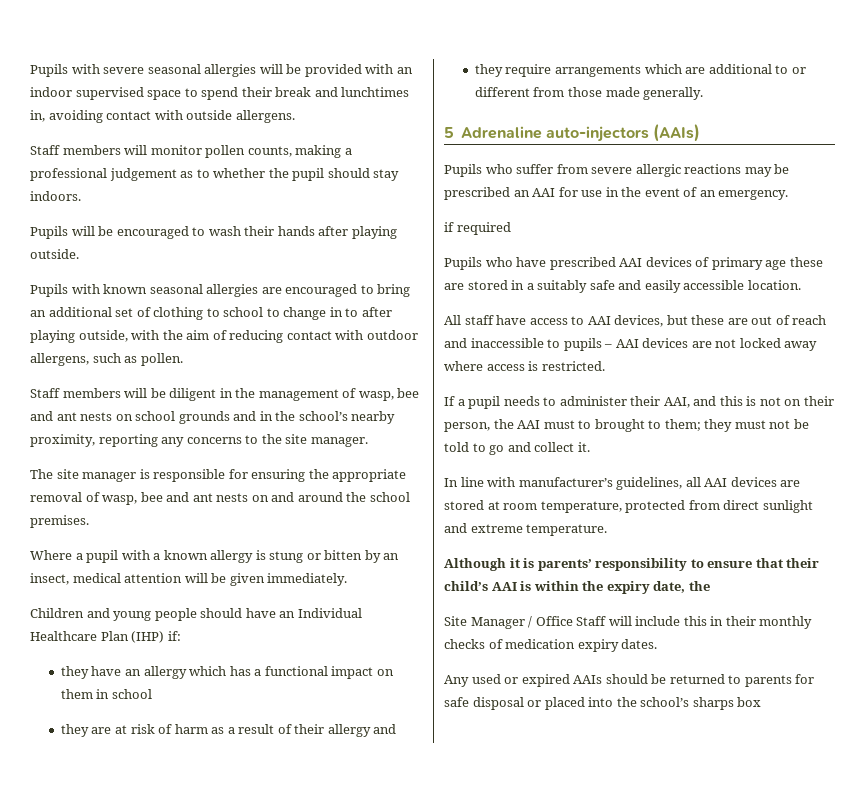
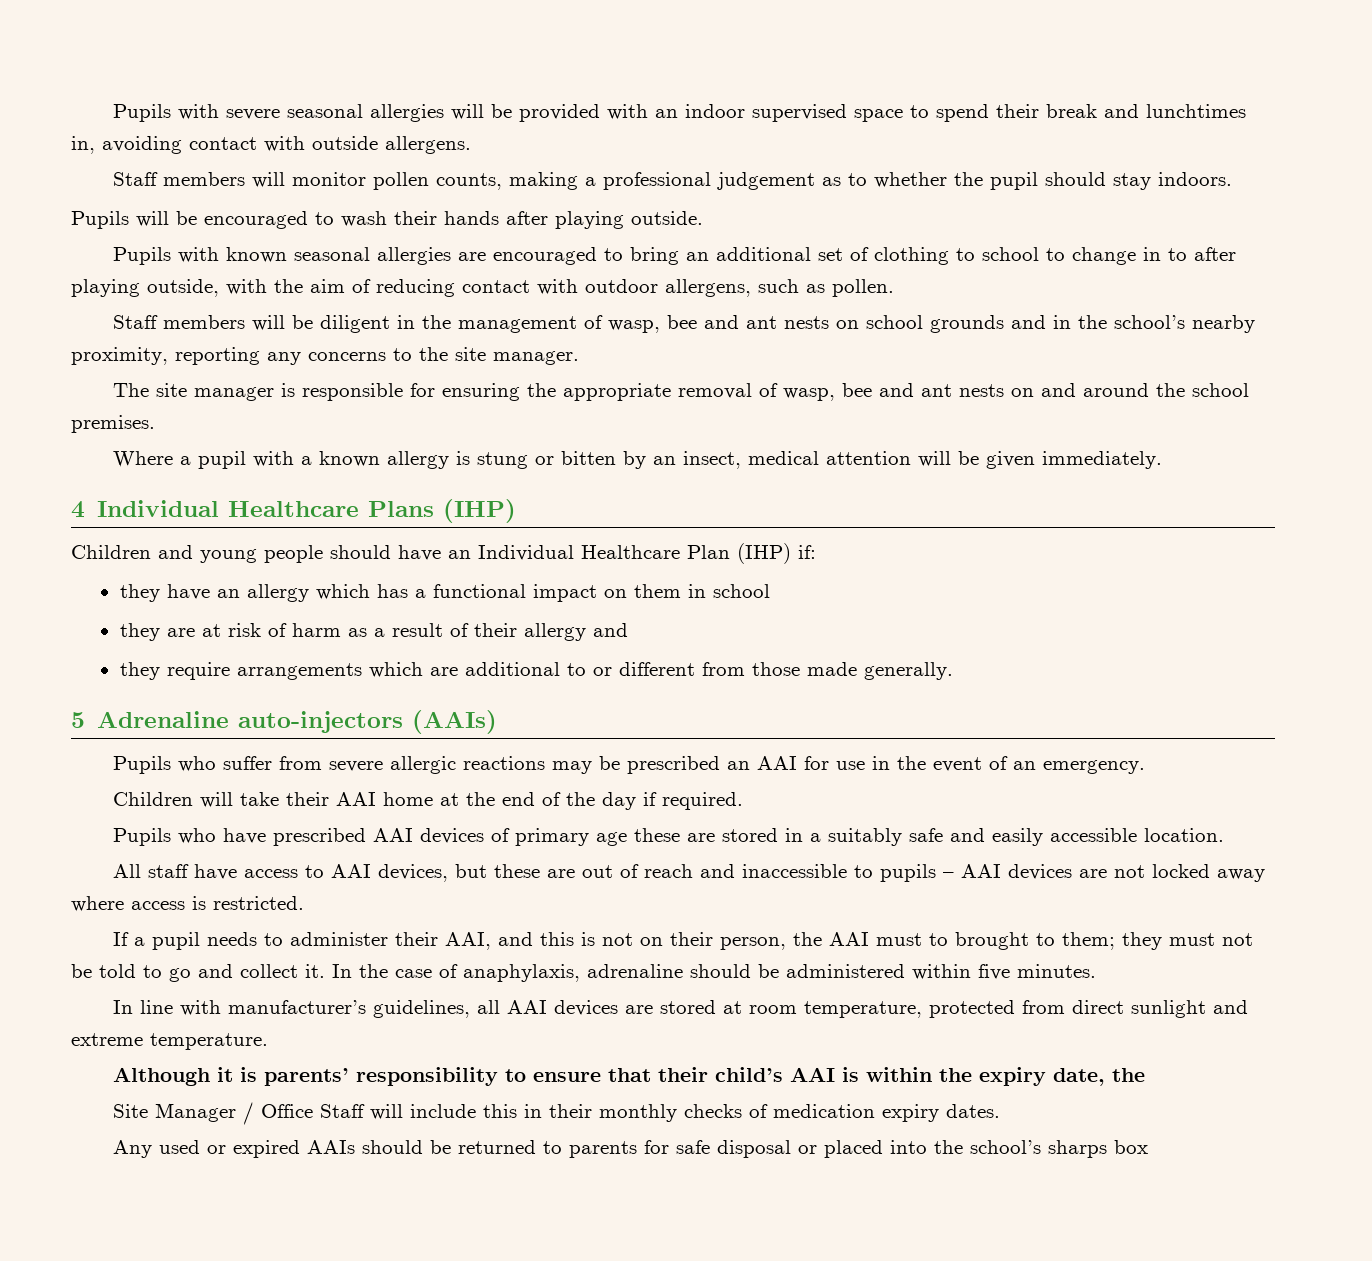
(348, 579) none -> [71,499,517,523] // 4 Individual Healthcare Plans (IHP)
[444,222,511,235] if required -> [112,792,743,810] Children will take their AAI home at the end of the day if required.
(590, 447) none -> [332,964,1096,982] In the case of anaphylaxis, adrenaline should be administered within five minutes.

